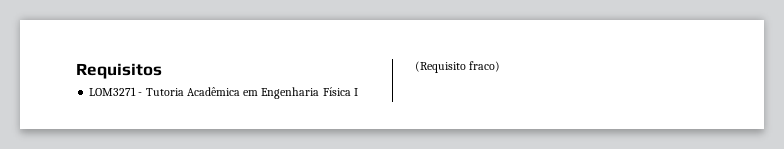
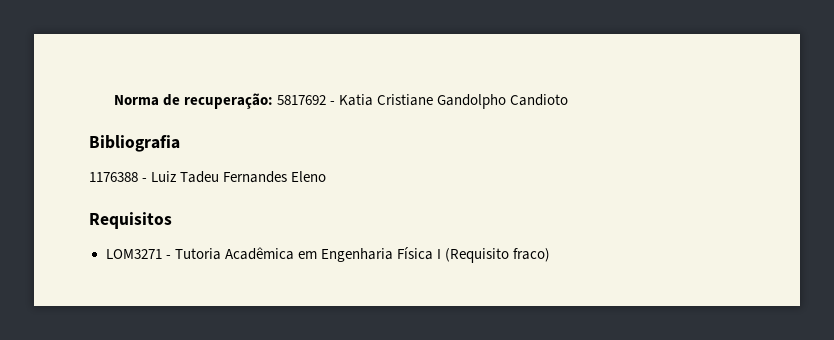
(76, 71) none -> [114,93,569,109] [89,135,180,152] [89,171,327,183] Norma de recuperação: 5817692 - Katia Cristiane Gandolpho Candioto // Bibliografia // 1176388 - Luiz Tadeu Fernandes Eleno //

